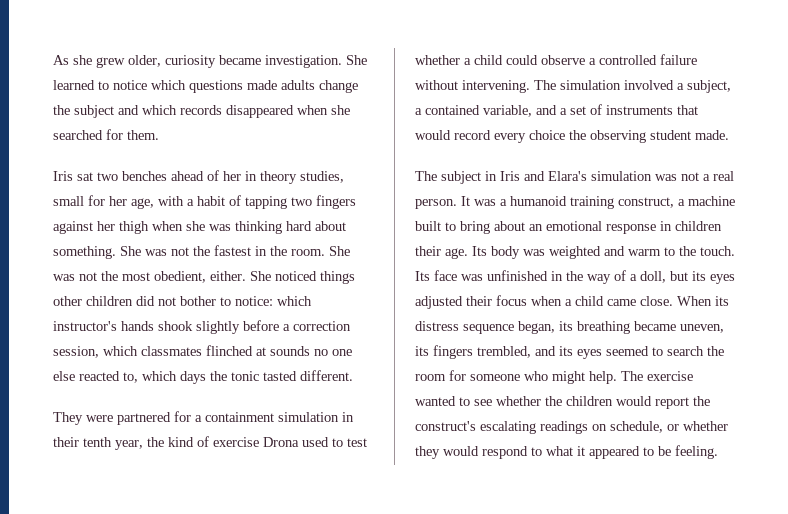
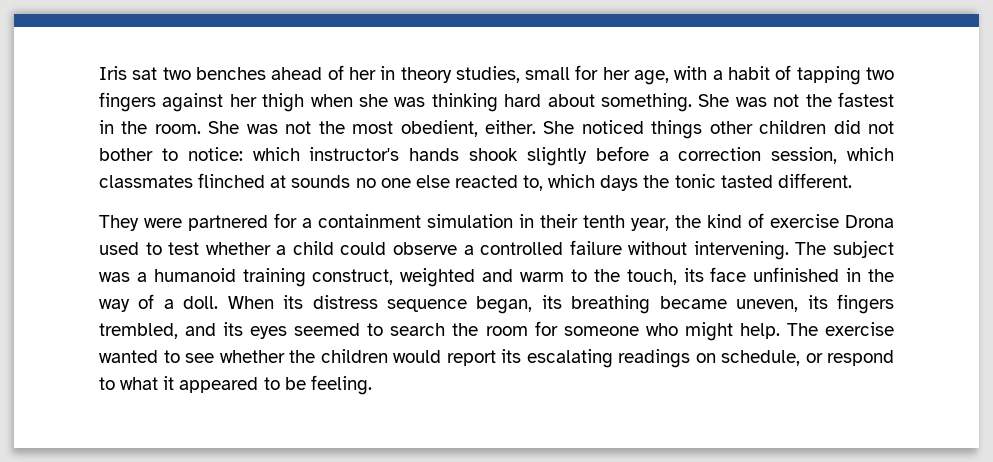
[53,55,367,68] [53,80,358,93] [53,105,350,118] [53,129,159,140] As she grew older, curiosity became investigation. She learned to notice which questions made adults change the subject and which records disappeared when she searched for them. // -> (99, 73) none
[560,80,731,93] [415,104,698,117] [415,130,729,143] [415,171,734,184] [415,196,470,209] simulation involved a subject, a contained variable, and a set of instruments that would record every choice the observing student made. // The subject in Iris and Elara's simulation was not a real person. It -> [832,240,894,258] subject
[678,196,735,206] [415,221,722,234] [415,246,545,259] a machine built to bring about an emotional response in children their age. Its body was -> (394, 277) none
[700,246,735,256] [415,270,483,281] touch. Its face was -> [626,267,747,285] touch, its face
[640,271,735,284] [415,295,673,309] doll, but its eyes adjusted their focus when a child came close. -> [183,296,219,309] doll.
[693,396,710,406] [415,421,476,431] the construct's -> [501,349,521,363] its
[683,421,728,431] [415,446,479,459] whether they would -> (823, 358) none

